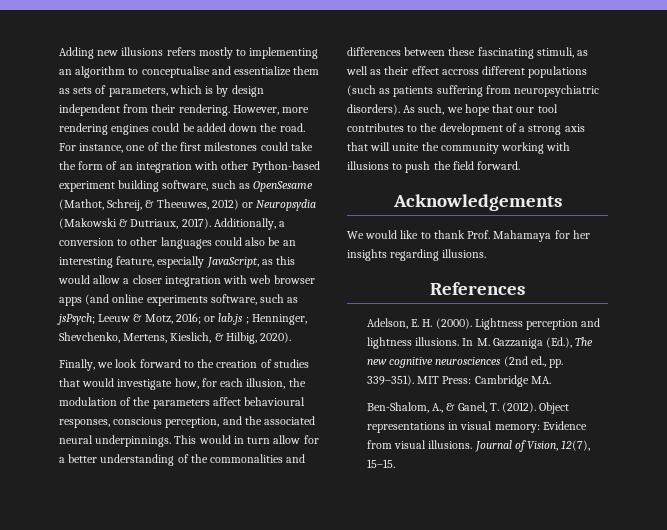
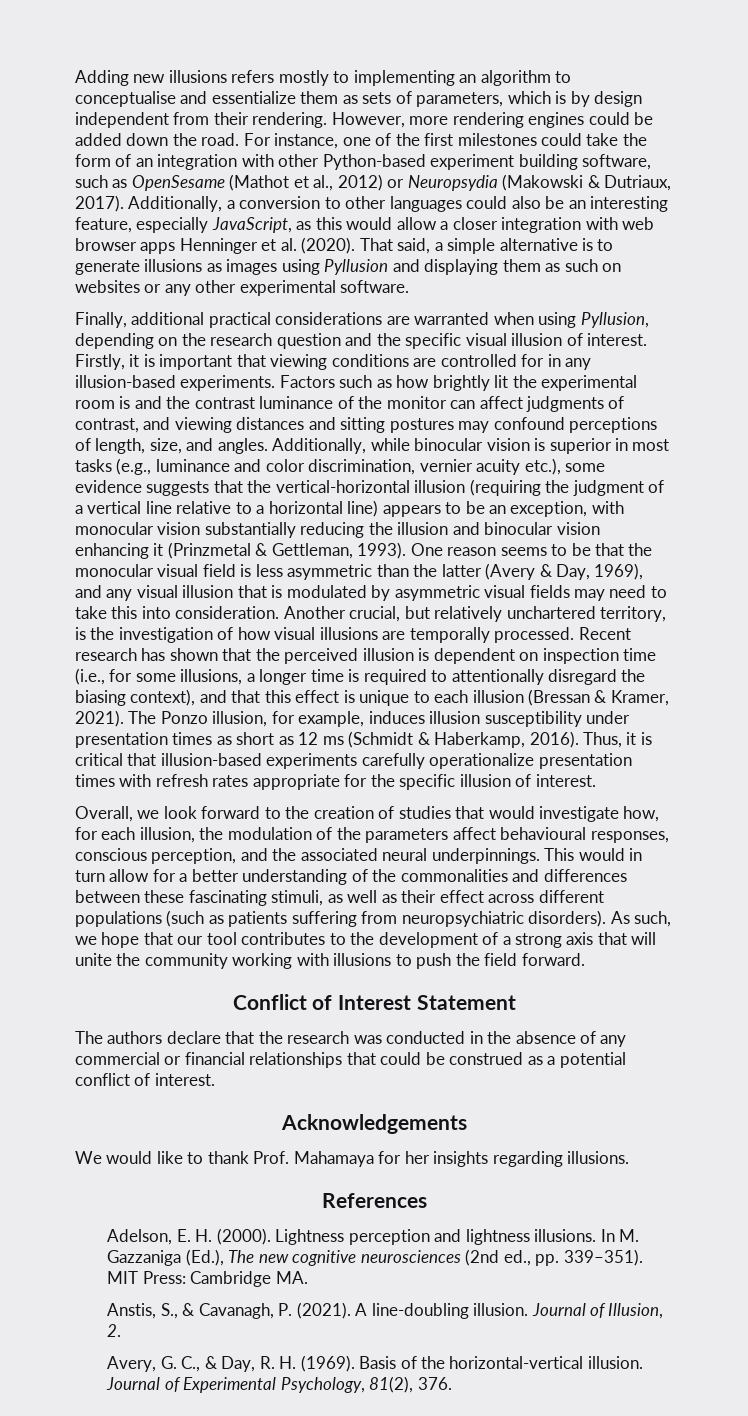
[59,199,209,211] (Mathot, Schreij, & Theeuwes, -> [229,174,334,191] (Mathot et al.,
[85,294,299,306] [57,313,307,325] [59,332,292,344] [59,359,95,371] (and online experiments software, such as jsPsych; Leeuw & Motz, 2016; or lab.js ; Henninger, Shevchenko, Mertens, Kieslich, & Hilbig, 2020). // Finally, -> [179,237,614,254] [75,259,622,275] [75,280,410,296] [75,312,649,328] [75,333,648,349] [75,354,592,370] [75,375,638,391] [75,396,625,412] [75,417,658,433] [75,438,670,454] [75,458,606,475] [75,479,665,496] [75,500,624,517] [75,522,600,538] [75,542,653,559] [75,563,644,580] [75,585,667,601] [75,606,667,622] [75,627,631,643] [75,648,657,664] [75,668,646,685] [75,689,669,706] [75,710,631,727] [75,731,652,748] [75,753,632,769] [75,774,596,790] [75,806,133,822] Henninger et al. (2020). That said, a simple alternative is to generate illusions as images using Pyllusion and displaying them as such on websites or any other experimental software. // Finally, additional practical considerations are warranted when using Pyllusion, depending on the research question and the specific visual illusion of interest. Firstly, it is important that viewing conditions are controlled for in any illusion-based experiments. Factors such as how brightly lit the experimental room is and the contrast luminance of the monitor can affect judgments of contrast, and viewing distances and sitting postures may confound perceptions of length, size, and angles. Additionally, while binocular vision is superior in most tasks (e.g., luminance and color discrimination, vernier acuity etc.), some evidence suggests that the vertical-horizontal illusion (requiring the judgment of a vertical line relative to a horizontal line) appears to be an exception, with monocular vision substantially reducing the illusion and binocular vision enhancing it (Prinzmetal & Gettleman, 1993). One reason seems to be that the monocular visual field is less asymmetric than the latter (Avery & Day, 1969), and any visual illusion that is modulated by asymmetric visual fields may need to take this into consideration. Another crucial, but relatively unchartered territory, is the investigation of how visual illusions are temporally processed. Recent research has shown that the perceived illusion is dependent on inspection time (i.e., for some illusions, a longer time is required to attentionally disregard the biasing context), and that this effect is unique to each illusion (Bressan & Kramer, 2021). The Ponzo illusion, for example, induces illusion susceptibility under presentation times as short as 12 ms (Schmidt & Haberkamp, 2016). Thus, it is critical that illusion-based experiments carefully operationalize presentation times with refresh rates appropriate for the specific illusion of interest. // Overall,
[441,69,479,75] accross -> [488,894,535,903] across
(521, 165) none -> [232,994,516,1010] [75,1031,627,1047] [75,1052,626,1068] [75,1073,215,1086] // Conflict of Interest Statement // The authors declare that the research was conducted in the absence of any commercial or financial relationships that could be construed as a potential conflict of interest.
[366,402,570,414] [366,421,587,433] [366,440,591,452] [366,459,395,468] Ben-Shalom, A., & Ganel, T. (2012). Object representations in visual memory: Evidence from visual illusions. Journal of Vision, 12(7), 15–15. -> [107,1302,664,1319] [107,1324,122,1337] [107,1355,643,1372] [106,1376,452,1393] Anstis, S., & Cavanagh, P. (2021). A line-doubling illusion. Journal of Illusion, 2. // Avery, G. C., & Day, R. H. (1969). Basis of the horizontal-vertical illusion. Journal of Experimental Psychology, 81(2), 376.

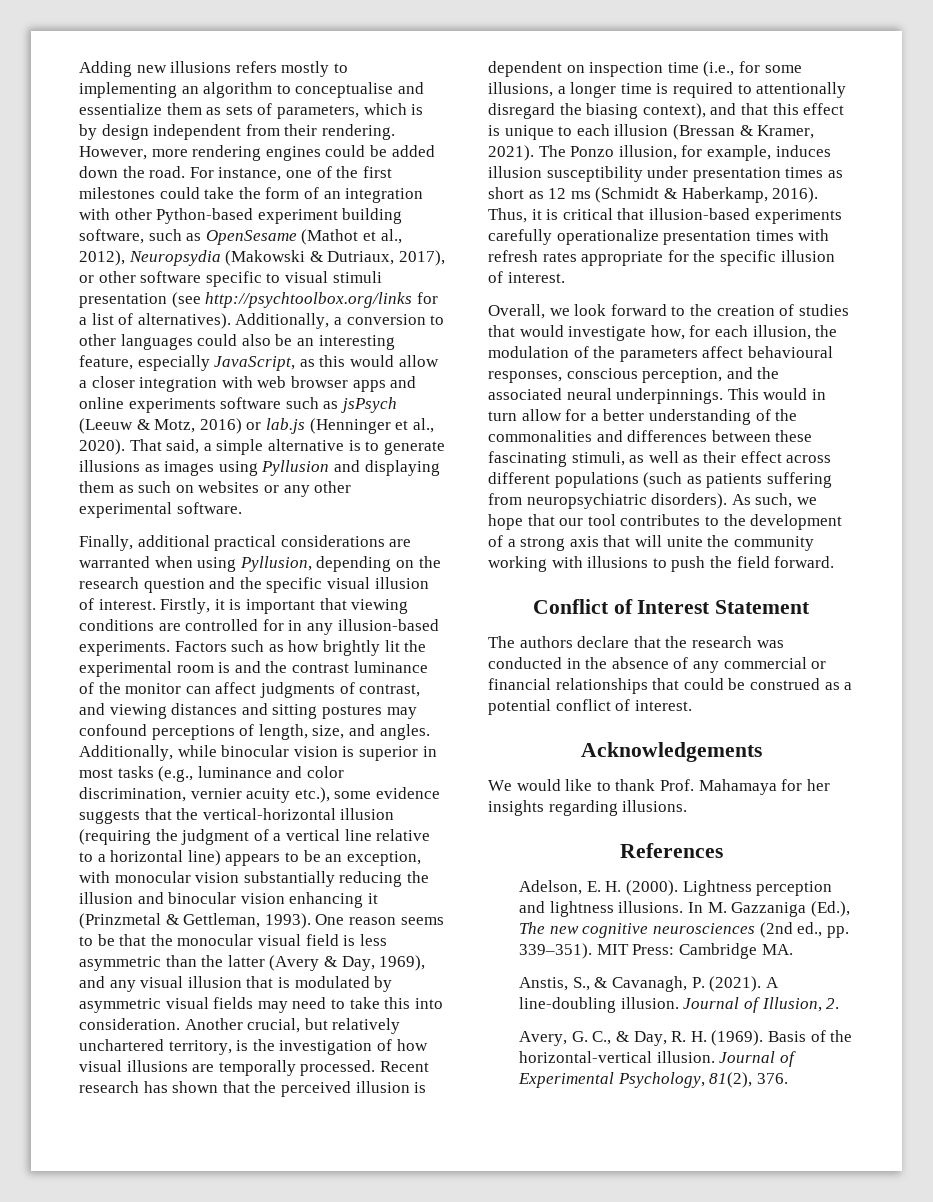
[337,174,405,191] 2012) or -> [79,250,125,266] 2012),
[75,195,124,212] 2017). -> [398,250,445,266] [79,271,382,287] [79,292,438,308] [79,313,231,329] 2017), or other software specific to visual stimuli presentation (see http://psychtoolbox.org/links for a list of alternatives).
[179,237,356,254] Henninger et al. (2020). -> [390,376,417,388] [79,397,397,413] [79,418,434,434] [79,439,125,455] and online experiments software such as jsPsych (Leeuw & Motz, 2016) or lab.js (Henninger et al., 2020).

